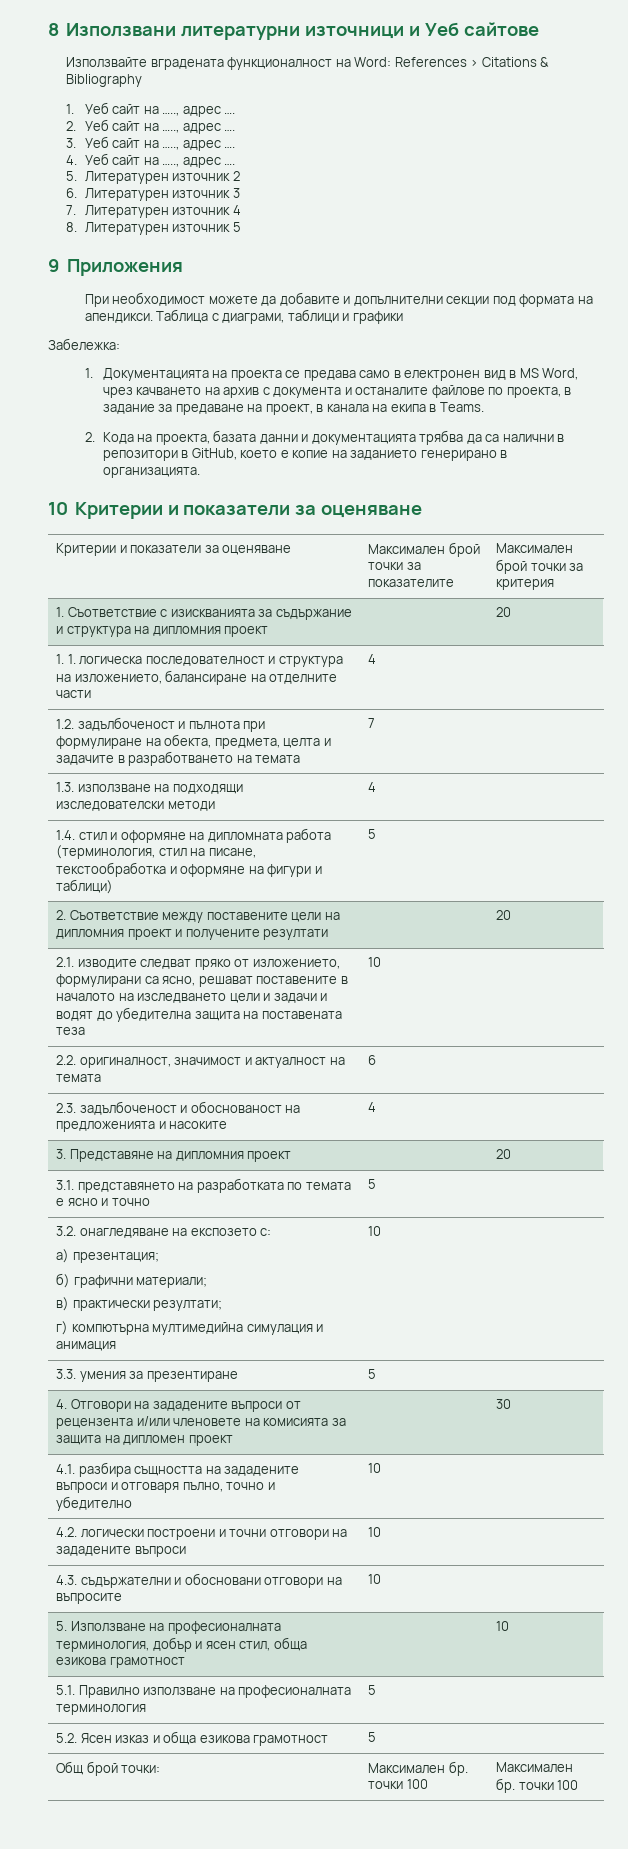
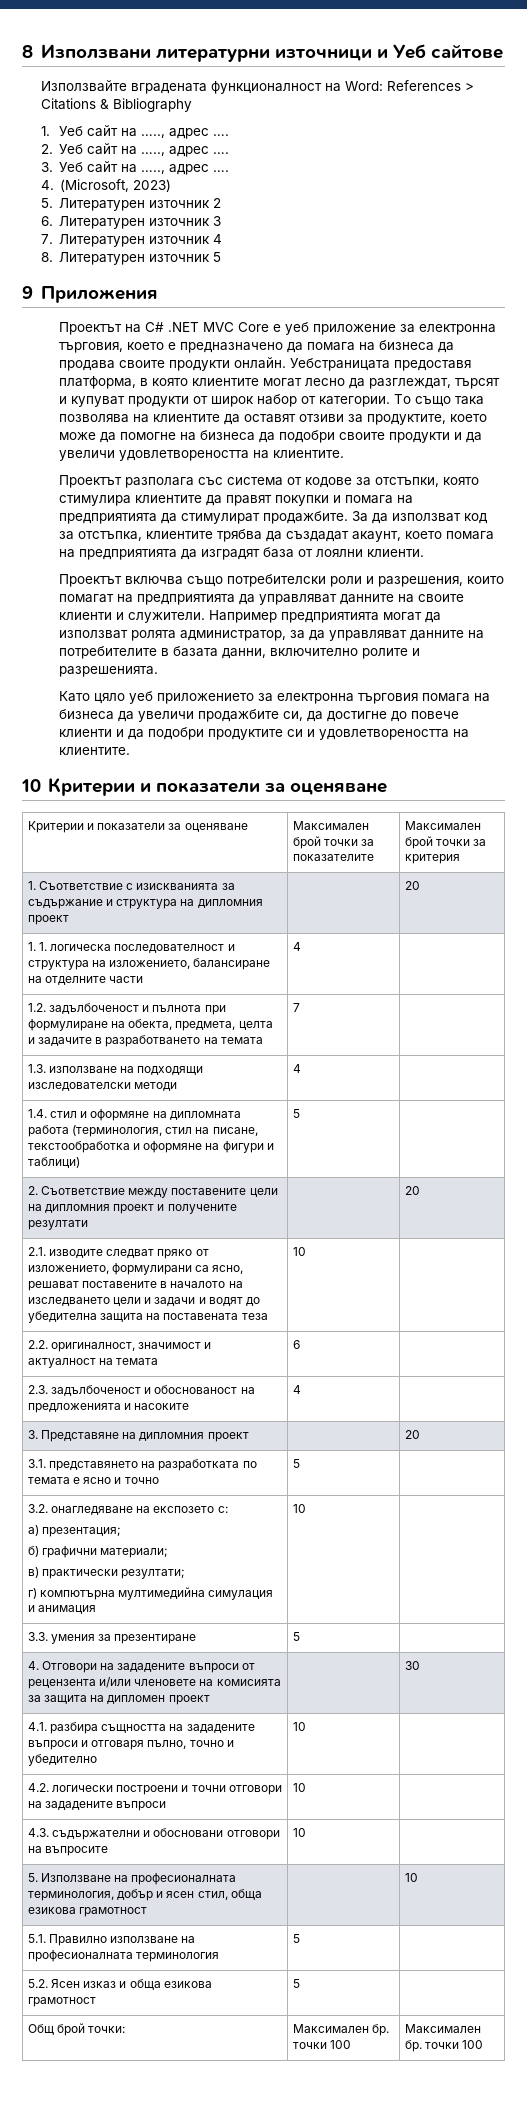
[84,153,236,168] Уеб сайт на ….., адрес …. -> [60,179,172,192] (Microsoft, 2023)
[84,292,593,307] [84,309,403,324] [48,338,120,351] [84,368,579,381] [102,385,572,398] [102,402,484,415] [84,430,565,445] [102,448,508,461] [102,467,200,478] При необходимост можете да добавите и допълнителни секции под формата на апендикси. Таблица с диаграми, таблици и графики // Забележка: // 1. Документацията на проекта се предава само в електронен вид в MS Word, чрез качването на архив с документа и останалите файлове по проекта, в задание за предаване на проект, в канала на екипа в Teams. // 2. Кода на проекта, базата данни и документацията трябва да са налични в репозитори в GitHub, което е копие на заданието генерирано в организацията. -> [59,322,497,335] [59,340,455,353] [59,357,472,371] [59,376,501,389] [59,394,485,407] [59,414,488,425] [59,430,483,443] [59,450,345,461] [59,475,480,488] [59,495,414,506] [59,511,489,524] [59,529,495,542] [59,547,425,560] [59,574,505,587] [59,594,465,605] [59,610,442,623] [59,630,485,641] [59,646,421,659] [59,666,159,677] [59,691,491,704] [59,709,460,722] [59,727,470,740] [59,747,131,755] Проектът на C# .NET MVC Core е уеб приложение за електронна търговия, което е предназначено да помага на бизнеса да продава своите продукти онлайн. Уебстраницата предоставя платформа, в която клиентите могат лесно да разглеждат, търсят и купуват продукти от широк набор от категории. То също така позволява на клиентите да оставят отзиви за продуктите, което може да помогне на бизнеса да подобри своите продукти и да увеличи удовлетвореността на клиентите. // Проектът разполага със система от кодове за отстъпки, която стимулира клиентите да правят покупки и помага на предприятията да стимулират продажбите. За да използват код за отстъпка, клиентите трябва да създадат акаунт, което помага на предприятията да изградят база от лоялни клиенти. // Проектът включва също потребителски роли и разрешения, които помагат на предприятията да управляват данните на своите клиенти и служители. Например предприятията могат да използват ролята администратор, за да управляват данните на потребителите в базата данни, включително ролите и разрешенията. // Като цяло уеб приложението за електронна търговия помага на бизнеса да увеличи продажбите си, да достигне до повече клиенти и да подобри продуктите си и удовлетвореността на клиентите.

